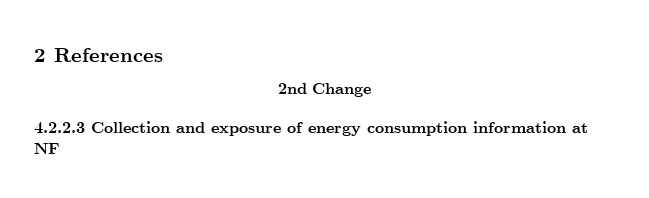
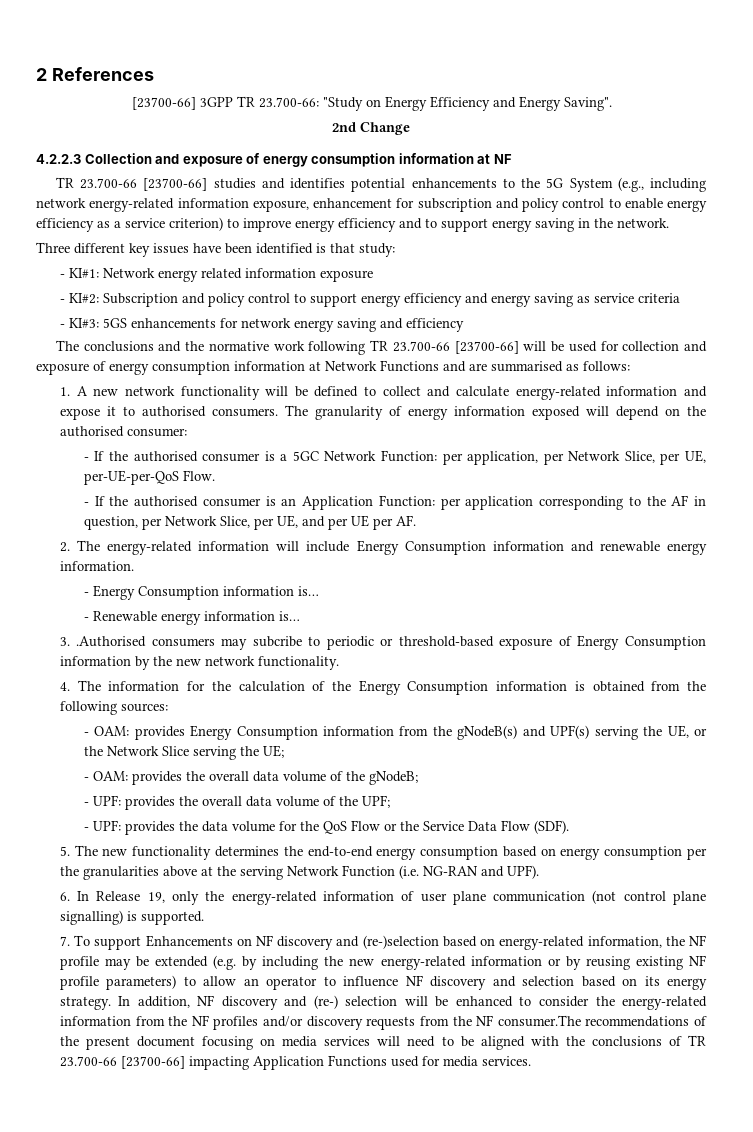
(163, 55) none -> [131,96,612,111] // [23700-66] 3GPP TR 23.700-66: "Study on Energy Efficiency and Energy Saving".
(60, 148) none -> [55,177,707,192] [36,198,707,212] [36,217,669,232] [36,242,395,257] [59,268,373,282] [59,293,680,307] [59,318,464,332] [55,340,707,355] [36,360,630,375] [59,386,708,400] [59,405,707,420] [59,426,187,437] [83,450,706,465] [83,470,215,485] [83,495,706,510] [83,515,416,530] [59,540,708,555] [59,561,134,571] [83,585,319,600] [83,611,300,625] [59,635,707,650] [59,656,339,670] [59,680,706,695] [59,701,168,715] [83,725,707,740] [83,745,284,760] [83,771,418,785] [83,795,390,810] [83,820,569,835] [59,845,707,860] [59,865,539,880] [59,890,706,905] [59,910,204,925] [59,935,706,950] [59,955,707,970] [59,975,707,990] [59,995,707,1010] [59,1015,707,1030] [59,1035,706,1050] [59,1055,531,1070] // TR 23.700-66 [23700-66] studies and identifies potential enhancements to the 5G System (e.g., including network energy-related information exposure, enhancement for subscription and policy control to enable energy efficiency as a service criterion) to improve energy efficiency and to support energy saving in the network. // Three different key issues have been identified is that study: // - KI#1: Network energy related information exposure // - KI#2: Subscription and policy control to support energy efficiency and energy saving as service criteria // - KI#3: 5GS enhancements for network energy saving and efficiency // The conclusions and the normative work following TR 23.700-66 [23700-66] will be used for collection and exposure of energy consumption information at Network Functions and are summarised as follows: // 1. A new network functionality will be defined to collect and calculate energy-related information and expose it to authorised consumers. The granularity of energy information exposed will depend on the authorised consumer: // - If the authorised consumer is a 5GC Network Function: per application, per Network Slice, per UE, per-UE-per-QoS Flow. // - If the authorised consumer is an Application Function: per application corresponding to the AF in question, per Network Slice, per UE, and per UE per AF. // 2. The energy-related information will include Energy Consumption information and renewable energy information. // - Energy Consumption information is… // - Renewable energy information is… // 3. .Authorised consumers may subcribe to periodic or threshold-based exposure of Energy Consumption information by the new network functionality. // 4. The information for the calculation of the Energy Consumption information is obtained from the following sources: // - OAM: provides Energy Consumption information from the gNodeB(s) and UPF(s) serving the UE, or the Network Slice serving the UE; // - OAM: provides the overall data volume of the gNodeB; // - UPF: provides the overall data volume of the UPF; // - UPF: provides the data volume for the QoS Flow or the Service Data Flow (SDF). // 5. The new functionality determines the end-to-end energy consumption based on energy consumption per the granularities above at the serving Network Function (i.e. NG-RAN and UPF). // 6. In Release 19, only the energy-related information of user plane communication (not control plane signalling) is supported. // 7. To support Enhancements on NF discovery and (re-)selection based on energy-related information, the NF profile may be extended (e.g. by including the new energy-related information or by reusing existing NF profile parameters) to allow an operator to influence NF discovery and selection based on its energy strategy. In addition, NF discovery and (re-) selection will be enhanced to consider the energy-related information from the NF profiles and/or discovery requests from the NF consumer.The recommendations of the present document focusing on media services will need to be aligned with the conclusions of TR 23.700-66 [23700-66] impacting Application Functions used for media services.

